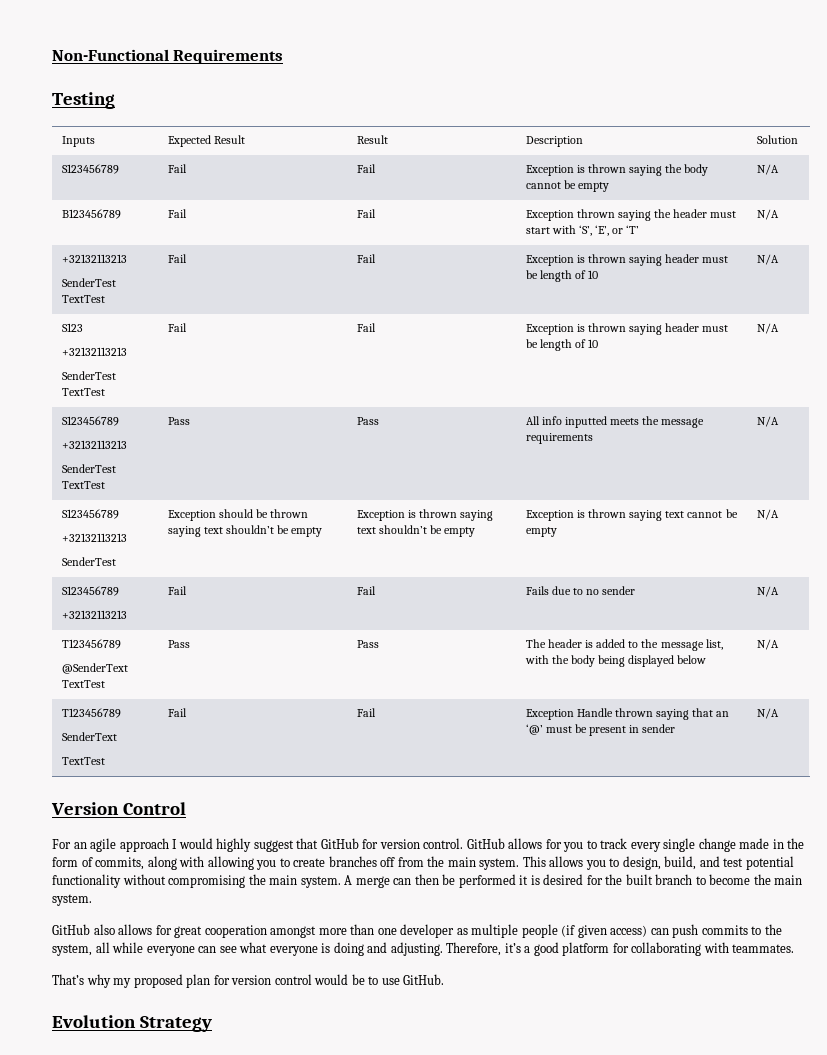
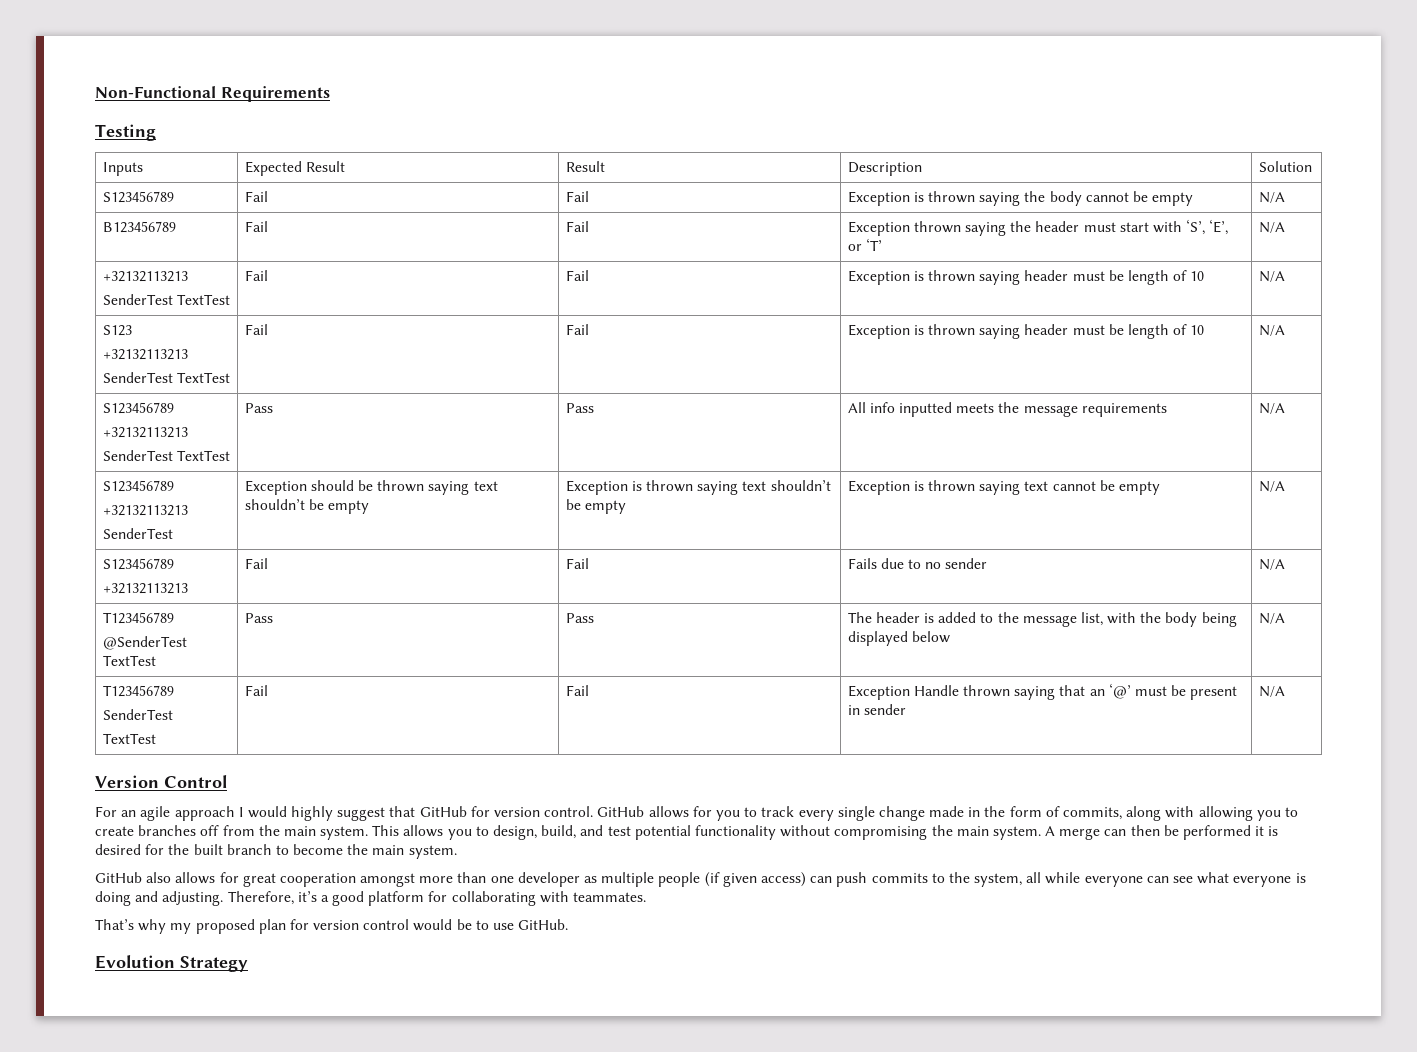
[61,663,128,674] @SenderText -> [102,636,187,650] @SenderTest
[61,732,117,741] SenderText -> [102,709,173,720] SenderTest

